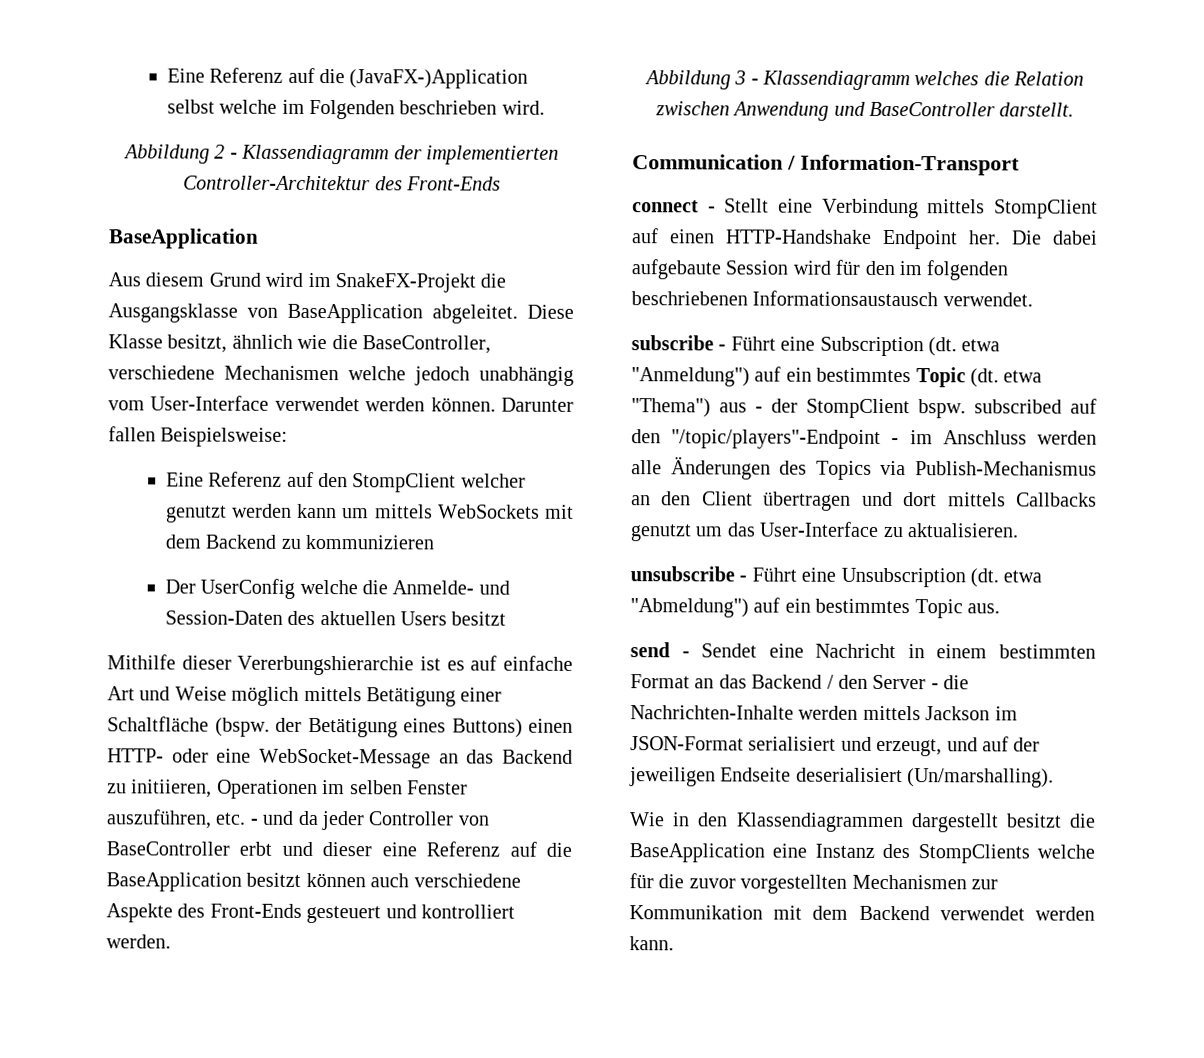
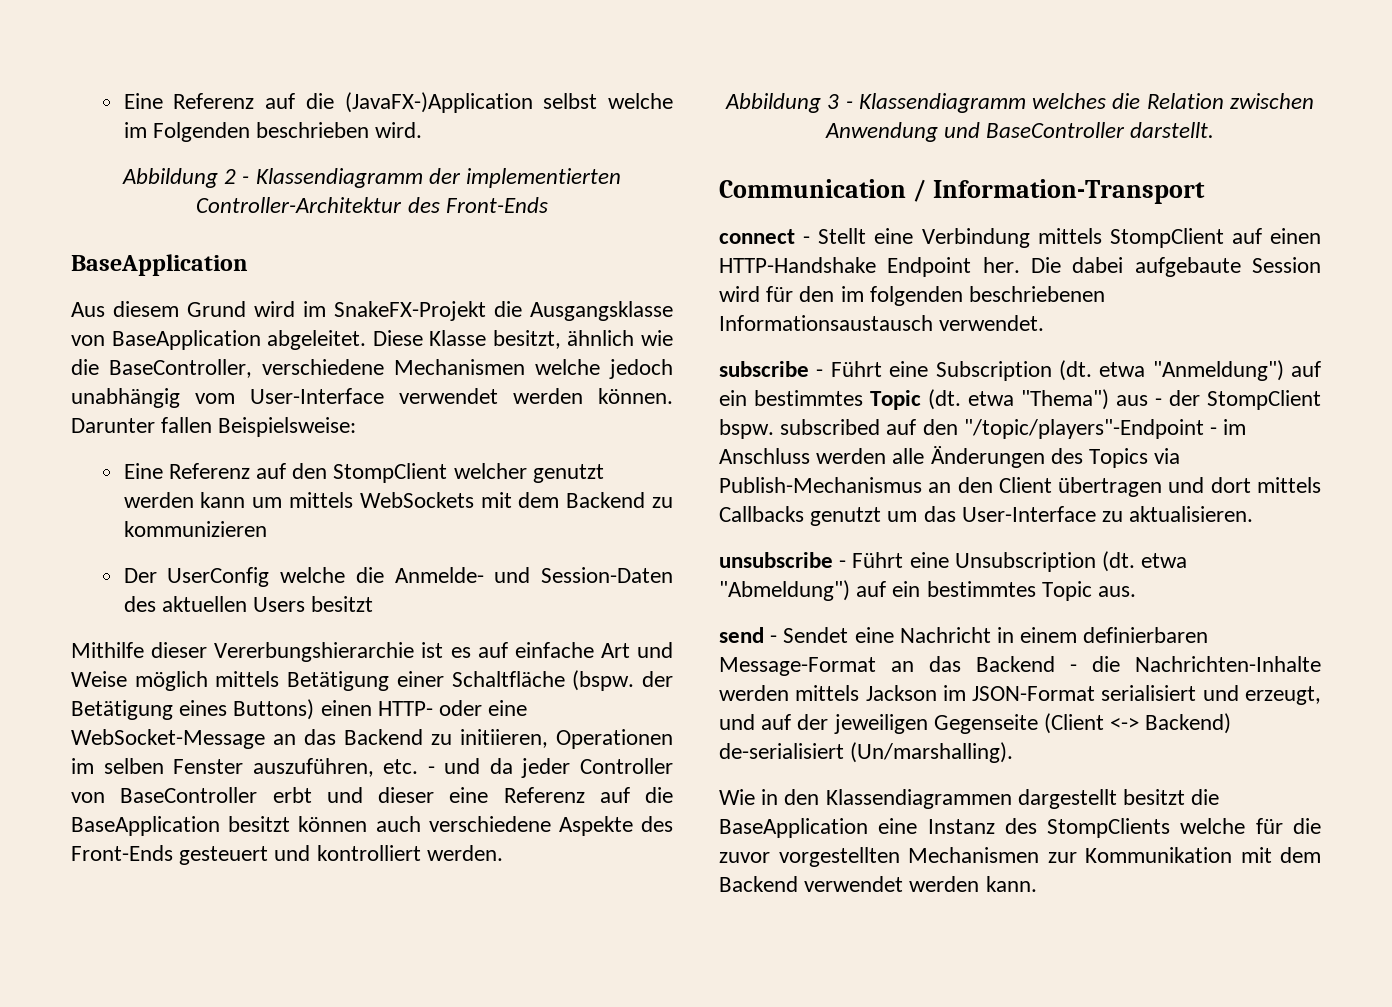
[999,644,1096,659] [630,674,927,690] bestimmten Format an das Backend / den Server -> [1083,627,1209,643] [719,656,1055,676] definierbaren Message-Format an das Backend
[720,767,903,783] Endseite deserialisiert -> [933,713,1232,734] [719,743,844,759] Gegenseite (Client <-> Backend) de-serialisiert

